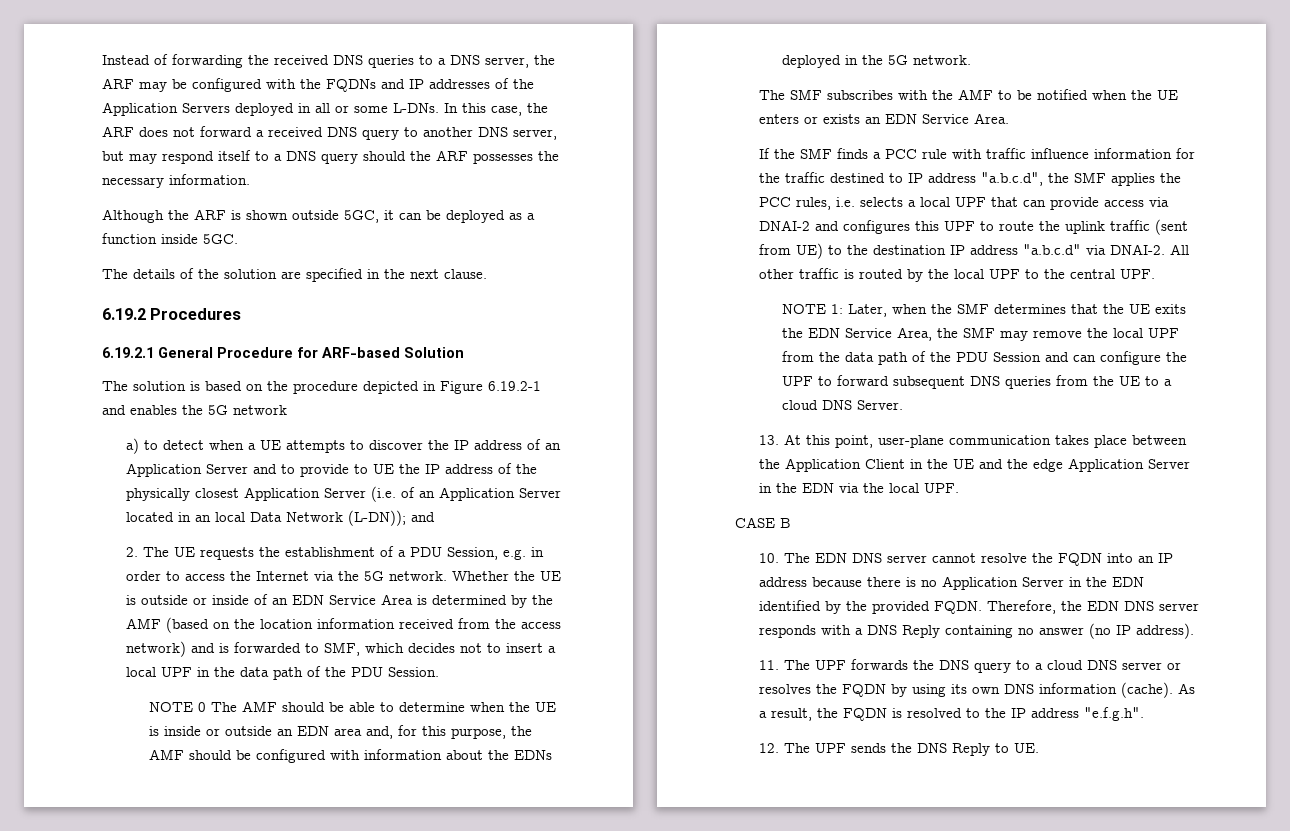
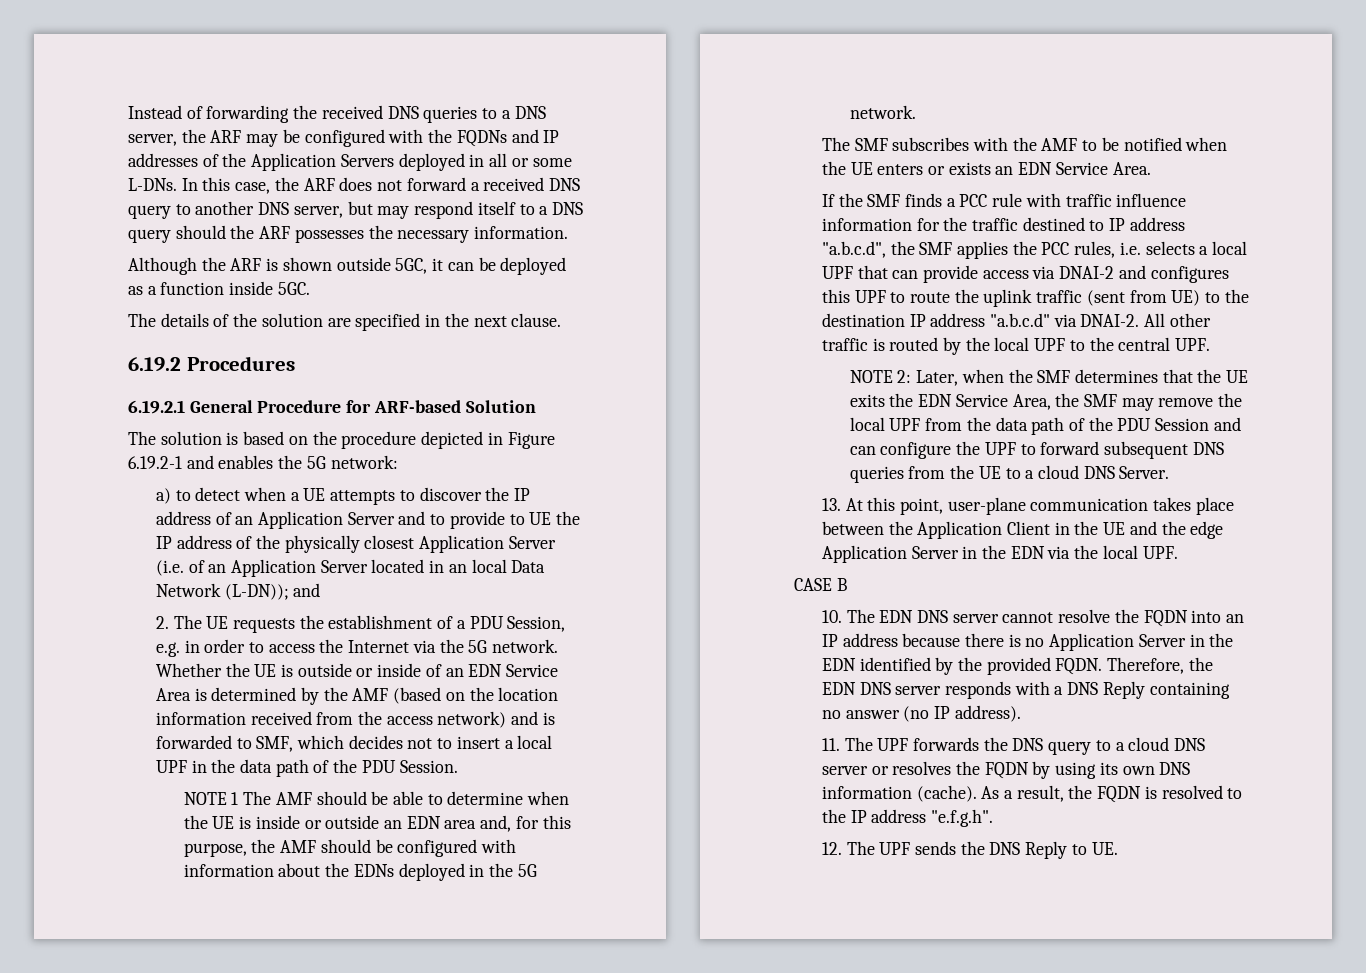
[233,405,287,415] network -> [330,455,398,469] network:
[198,702,207,712] 0 -> [231,792,239,805] 1
[831,304,844,314] 1: -> [897,370,912,383] 2:

